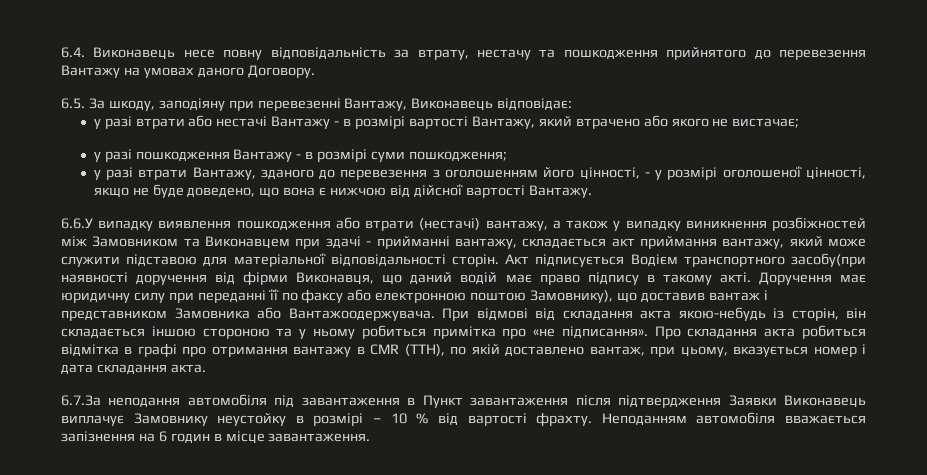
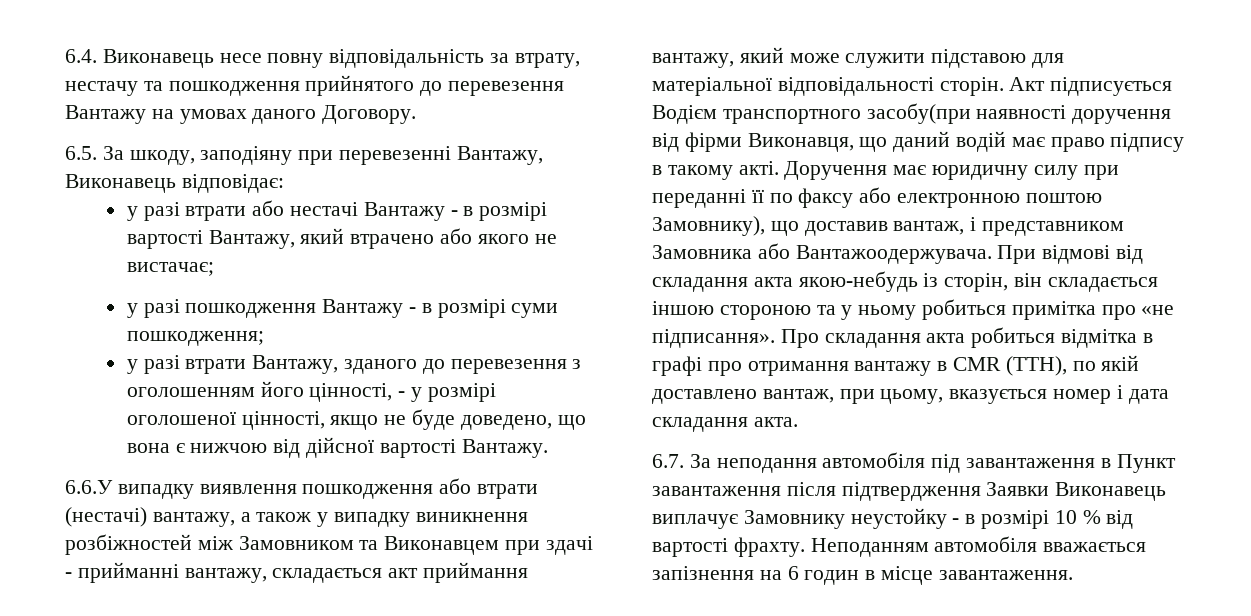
[708,292,760,301] вантаж -> [893,221,965,235] вантаж,
[61,395,101,406] 6.7.За -> [652,454,711,468] 6.7. За
[295,413,382,426] в розмірі – -> [952,510,1050,529] - в розмірі

